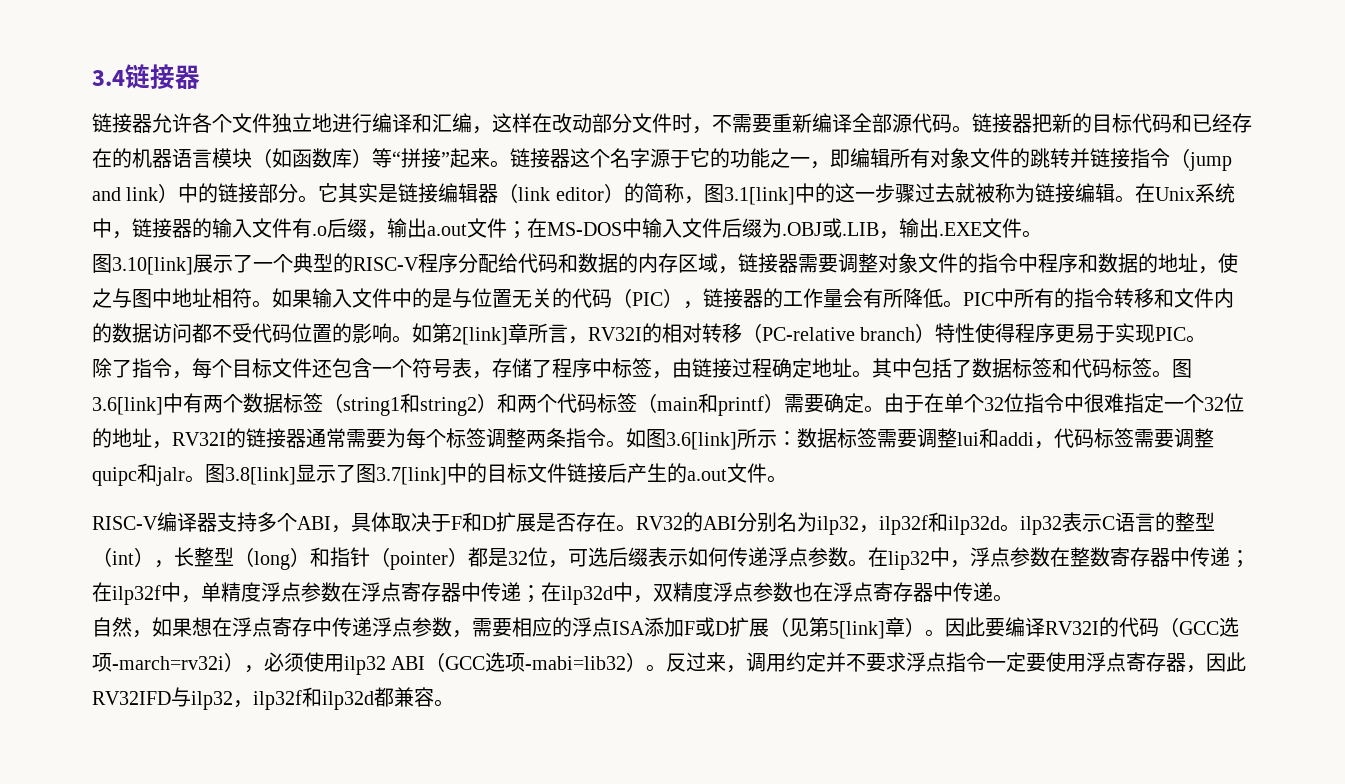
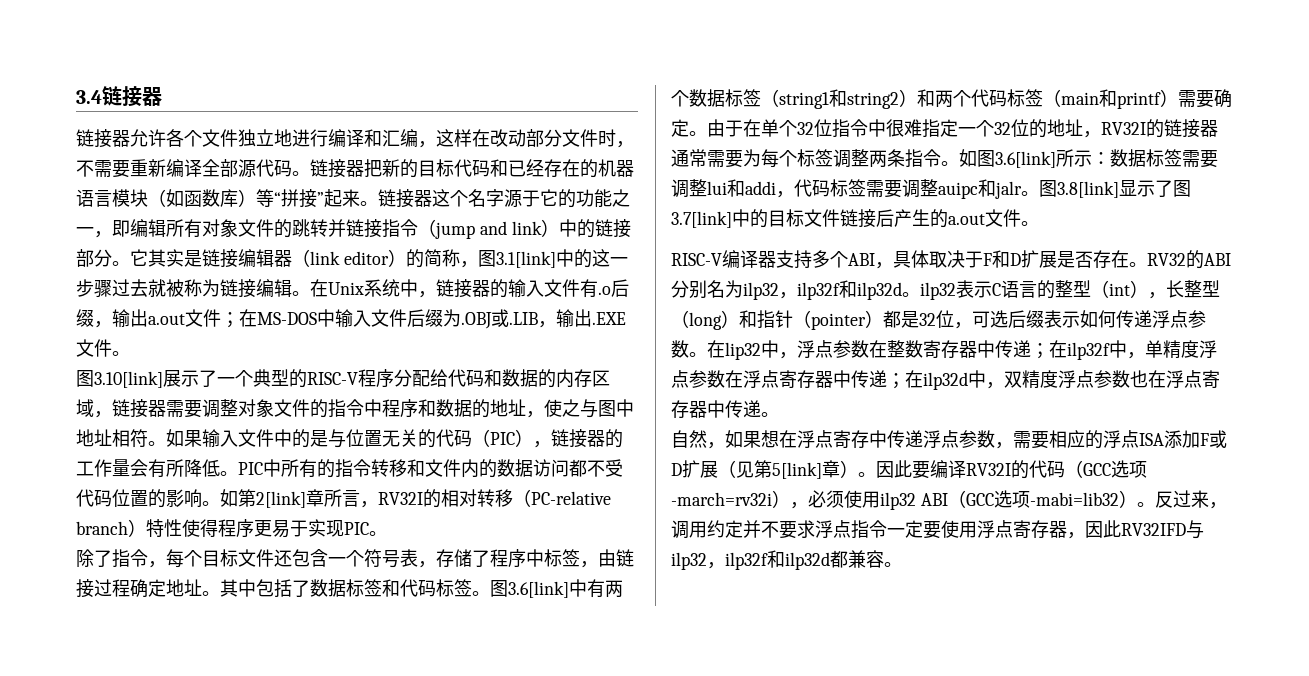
[92,467,137,486] quipc -> [938,182,978,199] auipc

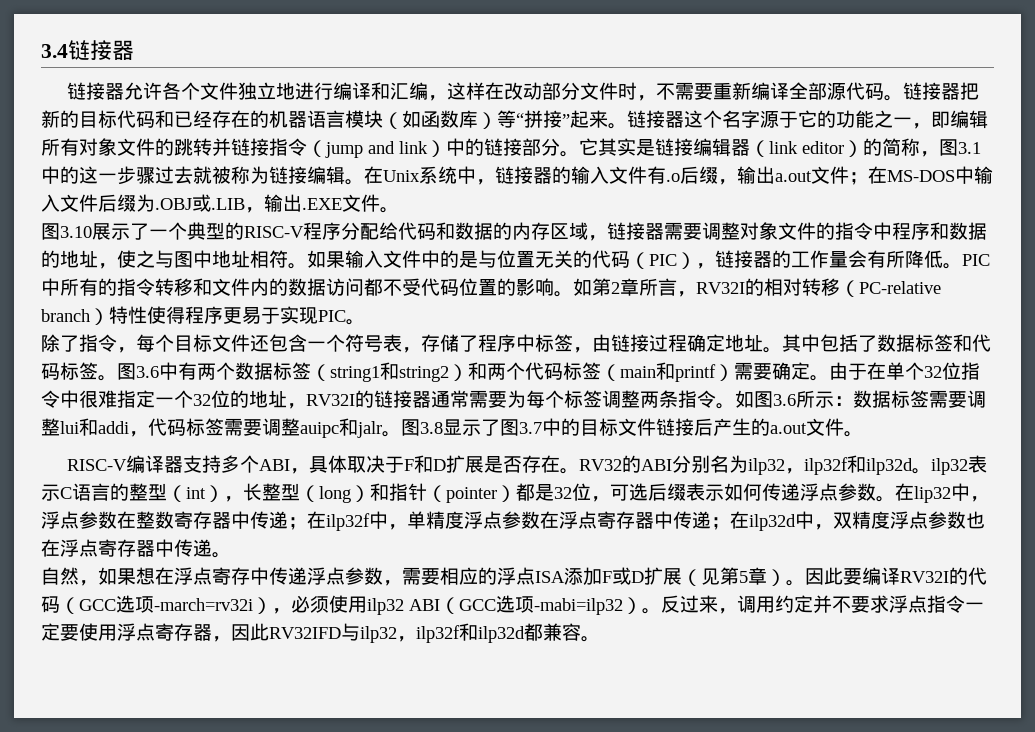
[495,251,556,268] 3.1[link] -> [958,142,981,154] 3.1
[94,371,163,388] 3.10[link] -> [60,226,92,238] 3.10
[256,491,306,508] 2[link] -> [611,282,620,294] 2
[508,581,569,598] 3.6[link] -> [136,366,159,378] 3.6
[995,151,1056,168] 3.6[link] -> [773,394,796,406] 3.6
[1057,181,1119,198] 3.8[link] -> [420,422,443,434] 3.8
[671,211,732,228] 3.7[link] -> [519,422,542,434] 3.7
[772,462,822,479] 5[link] -> [739,571,748,583] 5
[1029,492,1119,506] -mabi=lib32 -> [534,598,623,615] -mabi=ilp32

